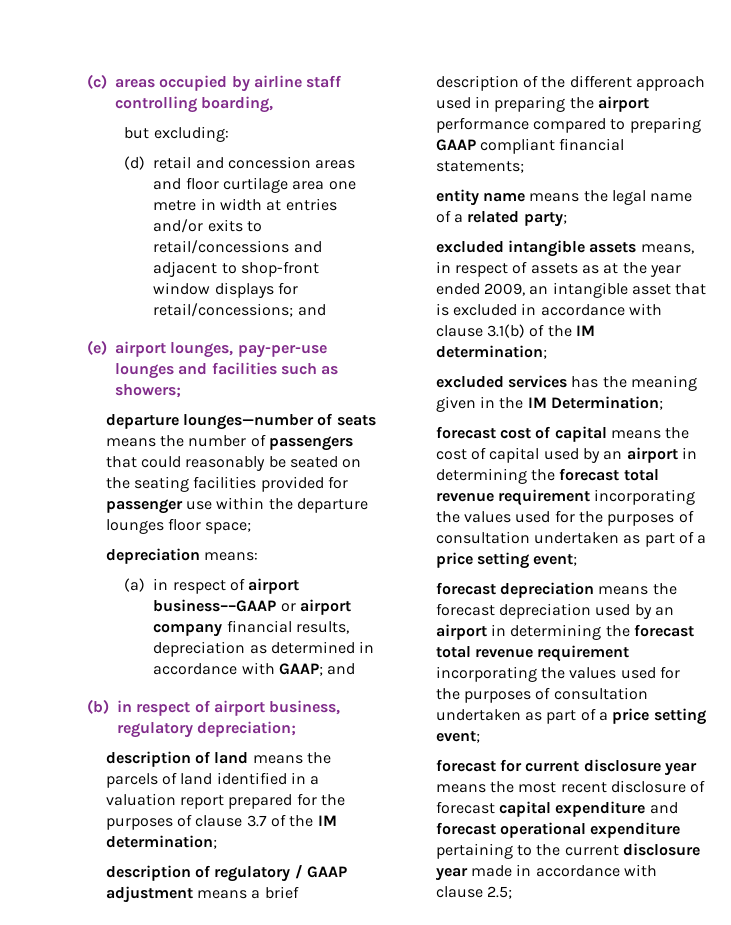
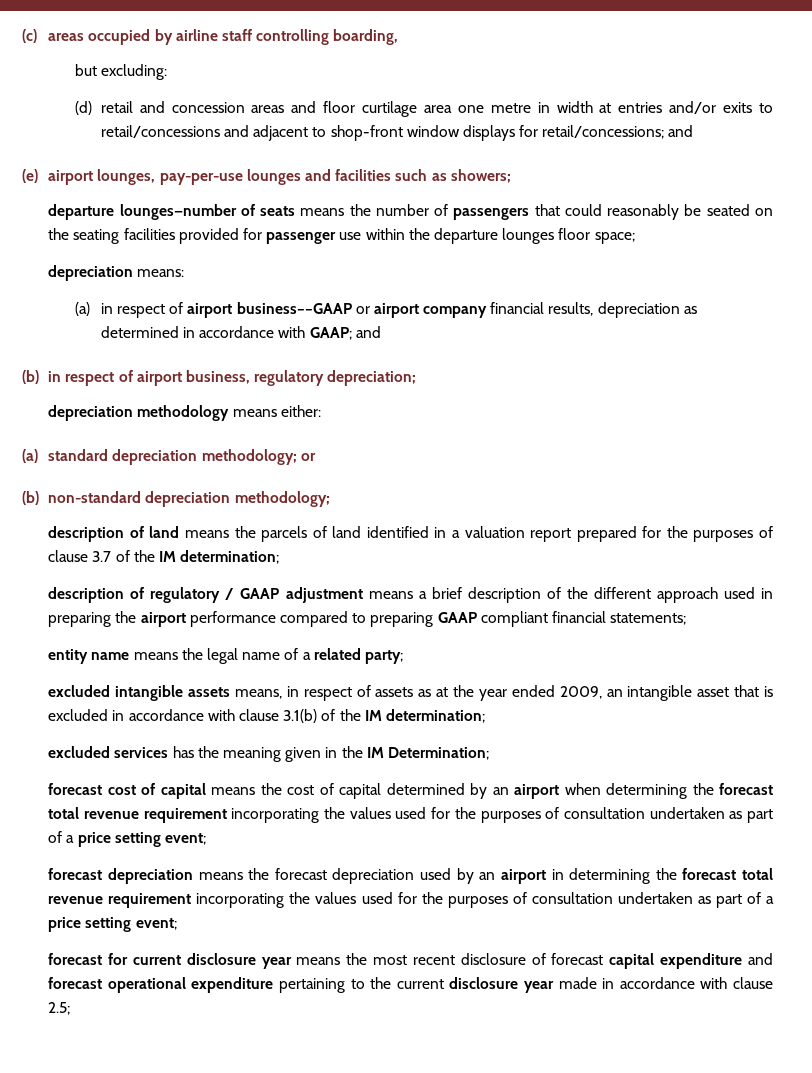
(297, 729) none -> [48,405,321,421] [22,449,316,465] [22,491,330,507] // depreciation methodology means either: // (a) standard depreciation methodology; or // (b) non-standard depreciation methodology;
[543,447,697,463] used by an airport in -> [386,783,601,799] determined by an airport when

